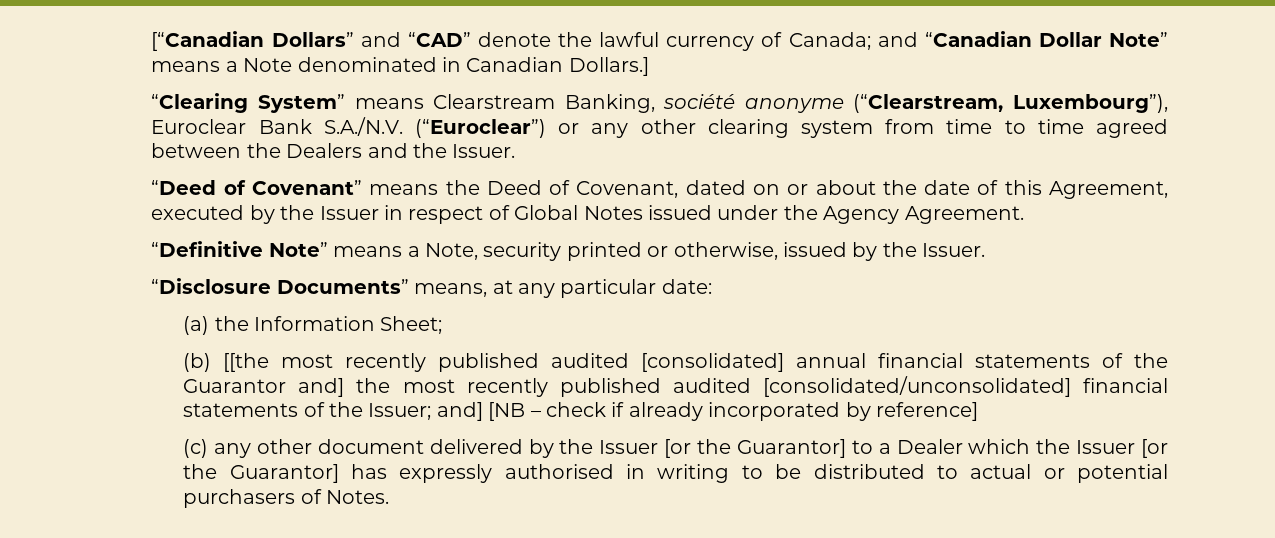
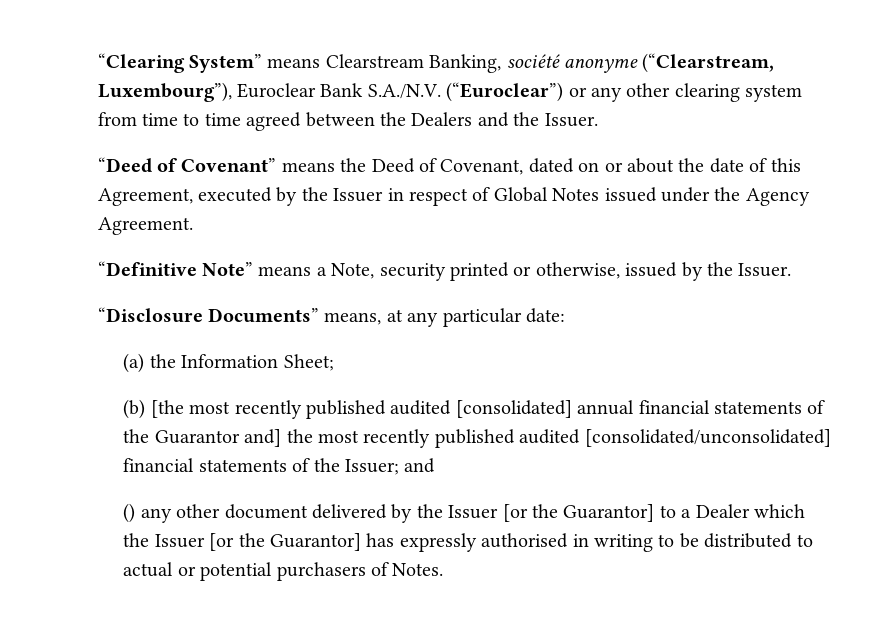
[151,31,1168,51] [151,57,649,76] [“Canadian Dollars” and “CAD” denote the lawful currency of Canada; and “Canadian Dollar Note” means a Note denominated in Canadian Dollars.] // -> (97, 63) none
[223,353,270,372] [[the -> [150,400,184,418] [the
[436,402,979,421] [183,439,209,458] and] [NB – check if already incorporated by reference] // (c) -> [404,458,436,473] [123,503,136,523] and // ()

